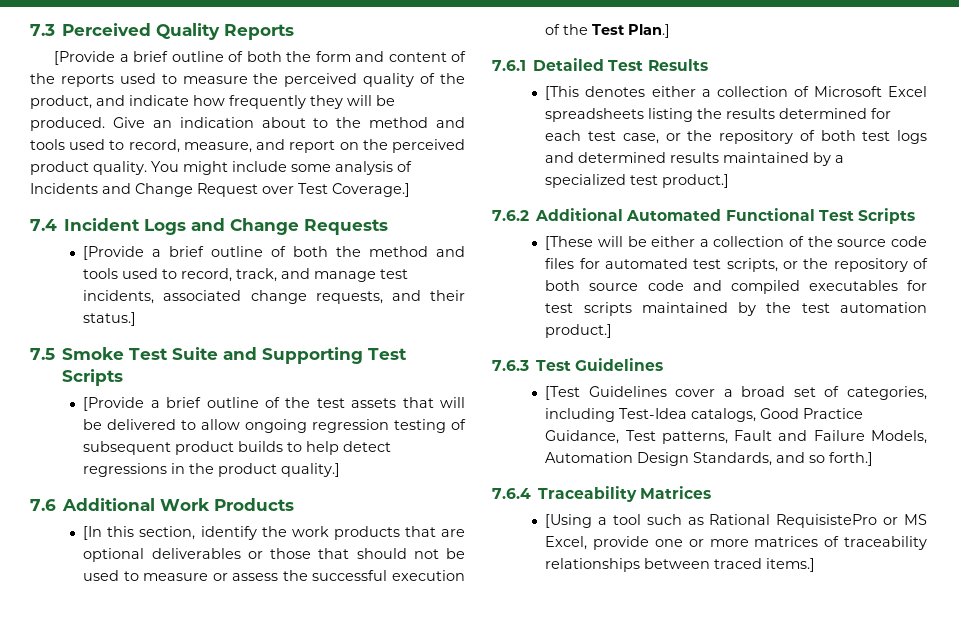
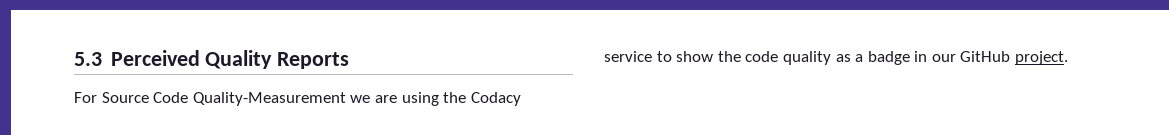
[30,24,55,36] 7.3 -> [74,52,102,66] 5.3
[54,51,467,65] [30,73,466,87] [30,95,395,109] [30,117,465,131] [30,139,466,153] [30,161,412,175] [30,183,410,197] [30,218,389,235] [83,246,465,260] [83,268,409,282] [83,290,465,304] [83,312,137,326] [30,347,408,364] [62,369,124,386] [83,397,466,411] [83,419,466,433] [83,441,392,455] [83,463,341,477] [30,498,295,511] [83,526,465,540] [83,548,466,562] [83,570,465,581] [545,24,671,38] [492,58,708,71] [545,86,927,100] [545,108,892,122] [545,130,927,144] [545,152,845,166] [545,174,730,188] [492,208,915,224] [545,236,928,250] [545,258,928,272] [545,280,927,294] [545,302,927,316] [545,324,613,338] [492,358,664,371] [545,386,927,400] [545,408,864,422] [545,430,927,444] [545,452,874,466] [492,486,712,502] [545,514,927,528] [545,536,927,550] [545,558,816,572] [Provide a brief outline of both the form and content of the reports used to measure the perceived quality of the product, and indicate how frequently they will be produced. Give an indication about to the method and tools used to record, measure, and report on the perceived product quality. You might include some analysis of Incidents and Change Request over Test Coverage.] // 7.4 Incident Logs and Change Requests // [Provide a brief outline of both the method and tools used to record, track, and manage test incidents, associated change requests, and their status.] // 7.5 Smoke Test Suite and Supporting Test Scripts // [Provide a brief outline of the test assets that will be delivered to allow ongoing regression testing of subsequent product builds to help detect regressions in the product quality.] // 7.6 Additional Work Products // [In this section, identify the work products that are optional deliverables or those that should not be used to measure or assess the successful execution of the Test Plan.] // 7.6.1 Detailed Test Results // [This denotes either a collection of Microsoft Excel spreadsheets listing the results determined for each test case, or the repository of both test logs and determined results maintained by a specialized test product.] // 7.6.2 Additional Automated Functional Test Scripts // [These will be either a collection of the source code files for automated test scripts, or the repository of both source code and compiled executables for test scripts maintained by the test automation product.] // 7.6.3 Test Guidelines // [Test Guidelines cover a broad set of categories, including Test-Idea catalogs, Good Practice Guidance, Test patterns, Fault and Failure Models, Automation Design Standards, and so forth.] // 7.6.4 Traceability Matrices // [Using a tool such as Rational RequisistePro or MS Excel, provide one or more matrices of traceability relationships between traced items.] -> [74,92,521,106] [604,51,1069,65] For Source Code Quality-Measurement we are using the Codacy service to show the code quality as a badge in our GitHub project.

